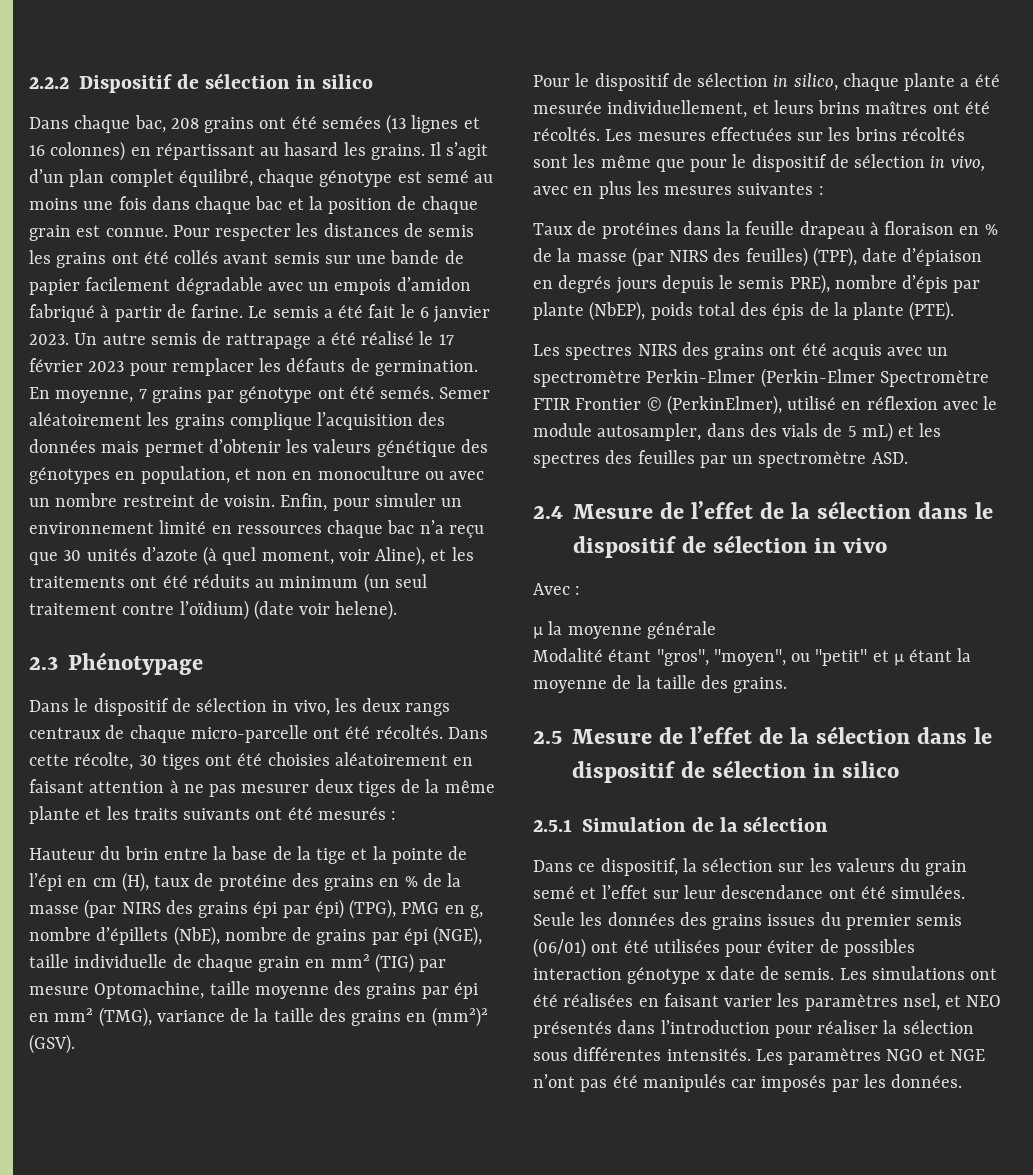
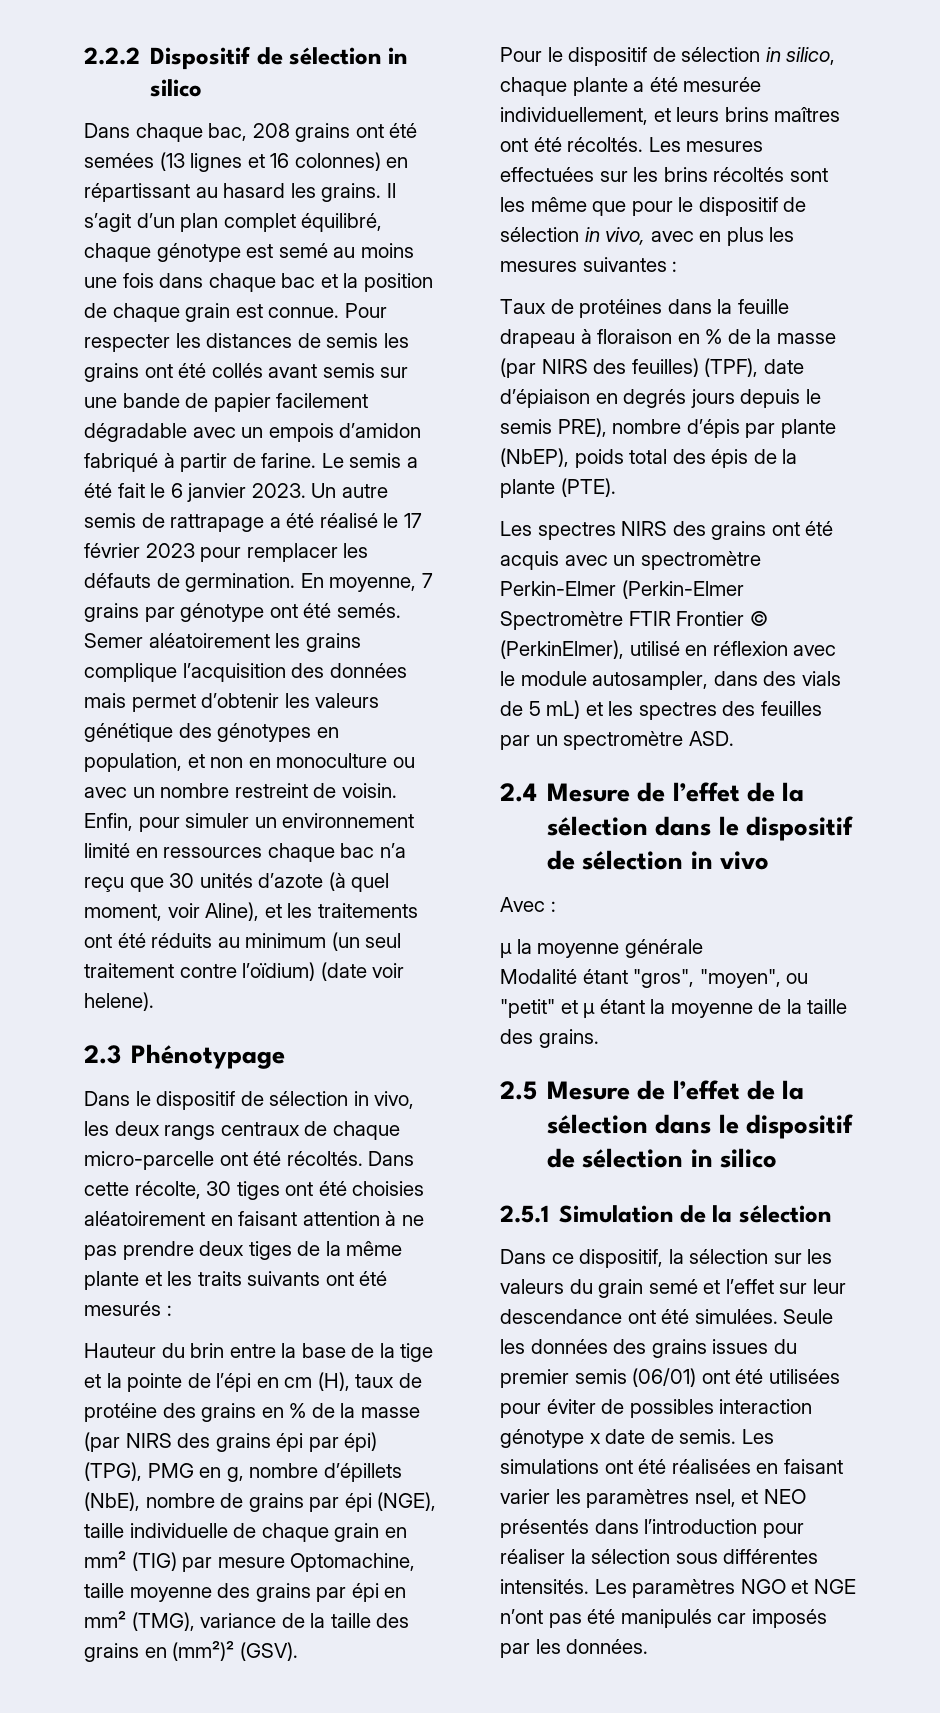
[241,784,310,793] mesurer -> [122,1241,194,1260] prendre

